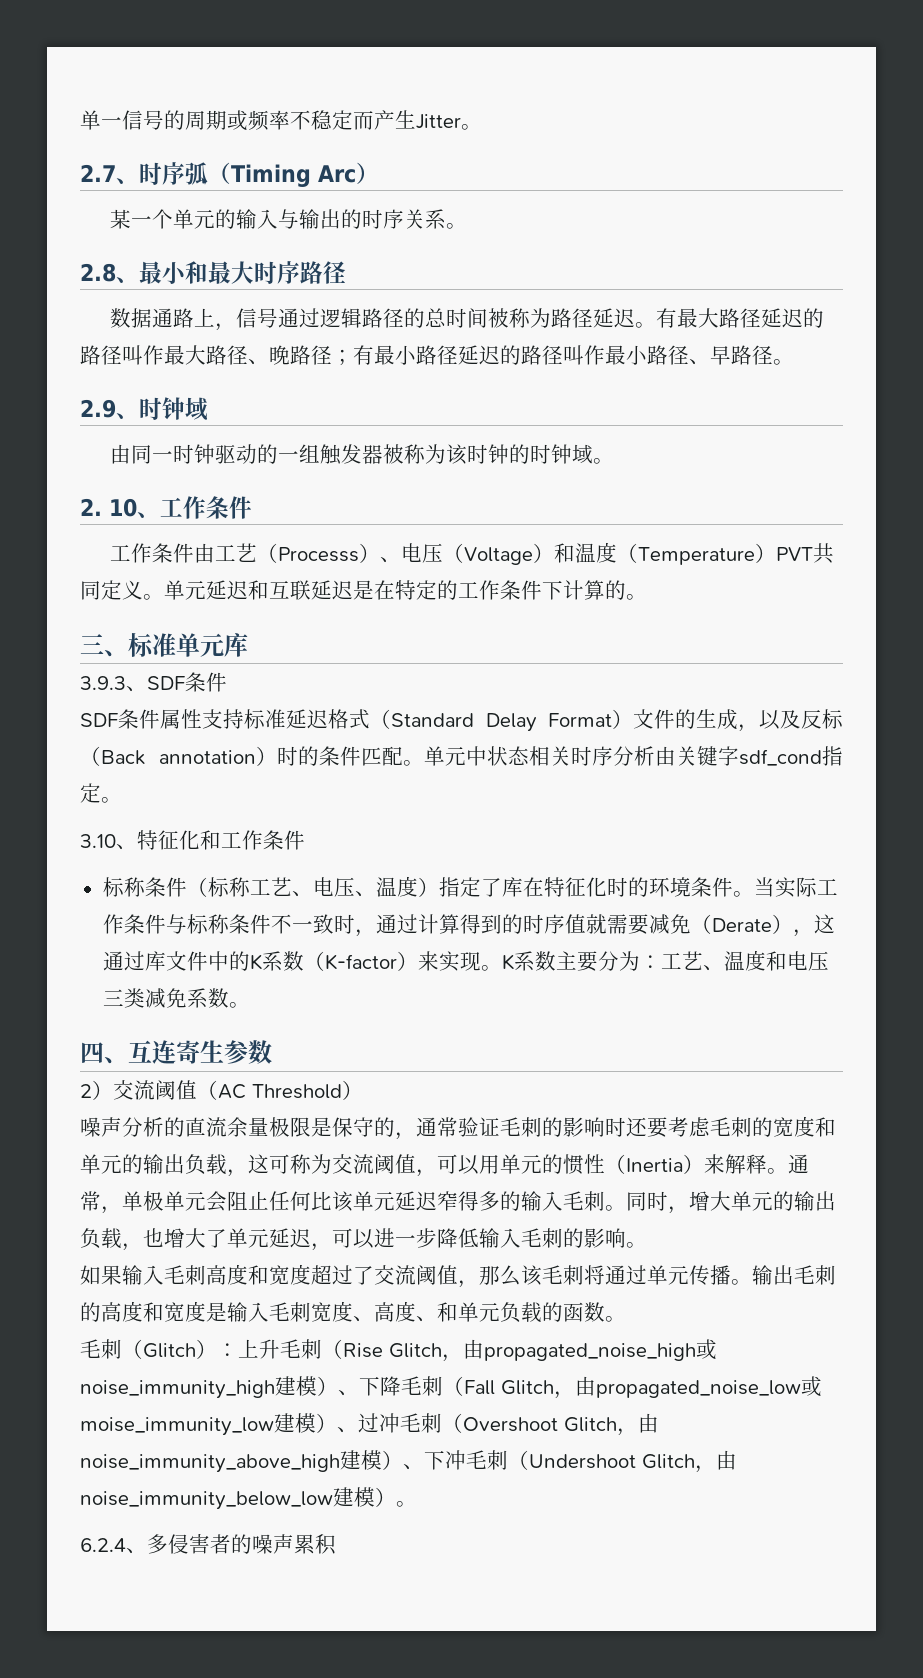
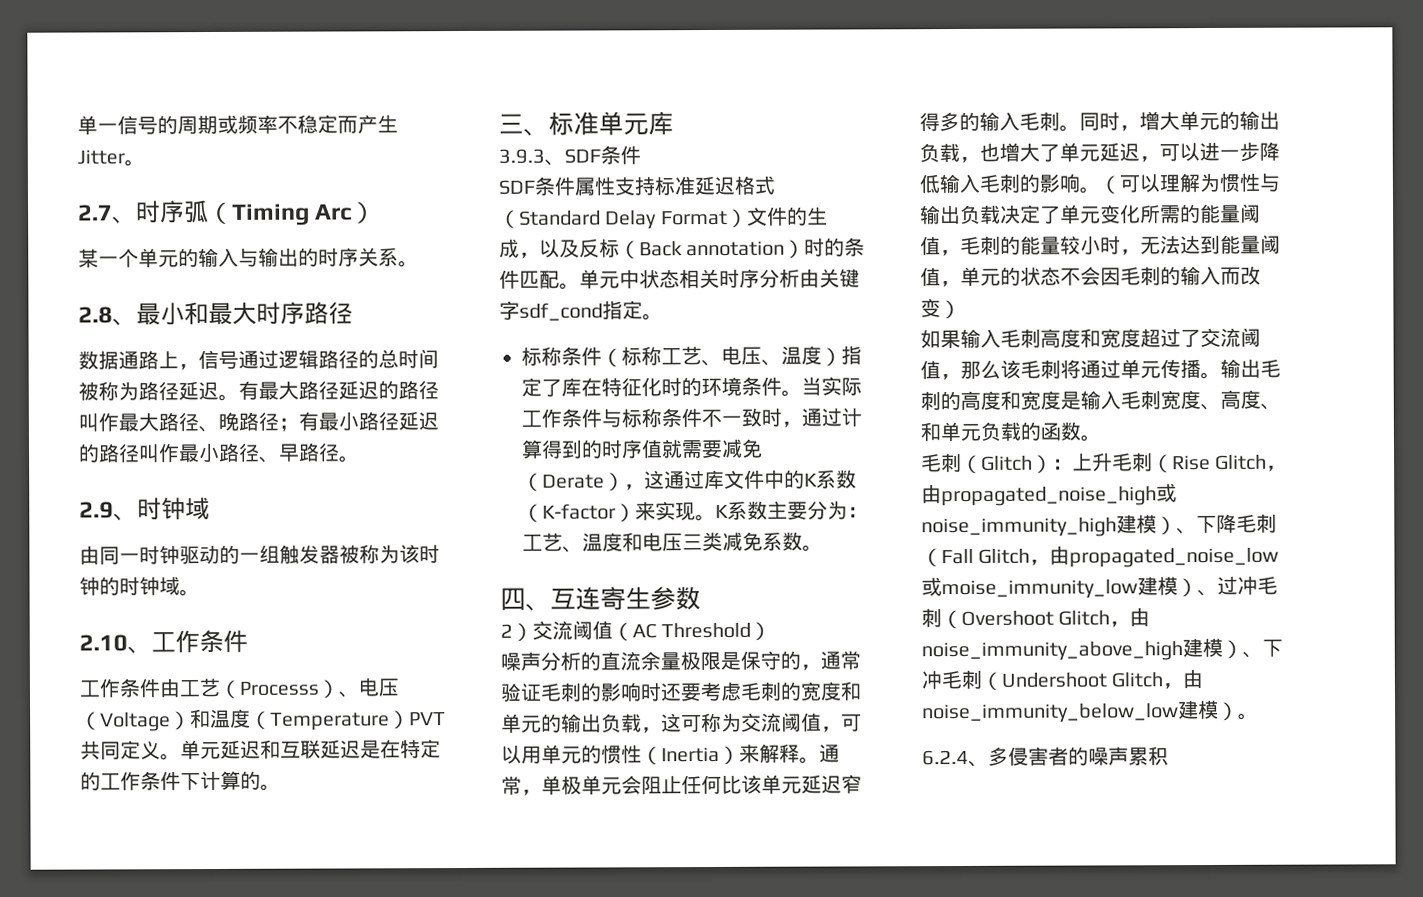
[80,498,137,517] 2. 10 -> [79,634,128,652] 2.10
[80,830,305,850] // 3.10、特征化和工作条件 -> (663, 317) none
(647, 1245) none -> [1099,172,1280,195] [920,203,1261,225] [920,234,1281,257] [920,265,1261,288] [920,298,961,320] （可以理解为惯性与输出负载决定了单元变化所需的能量阈值，毛刺的能量较小时，无法达到能量阈值，单元的状态不会因毛刺的输入而改变）

